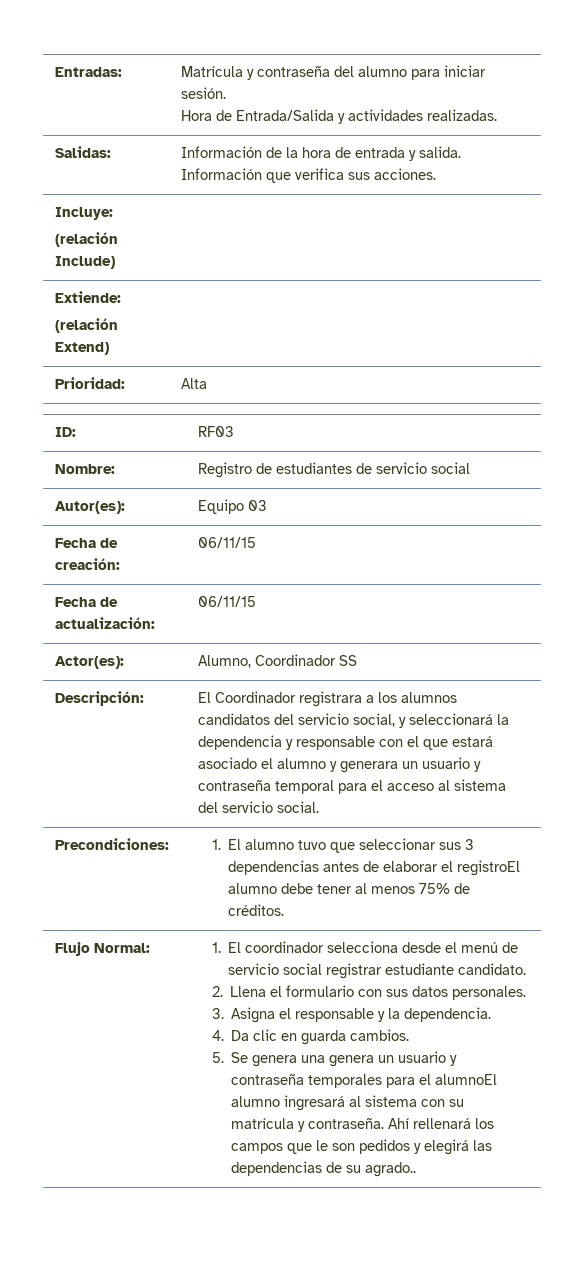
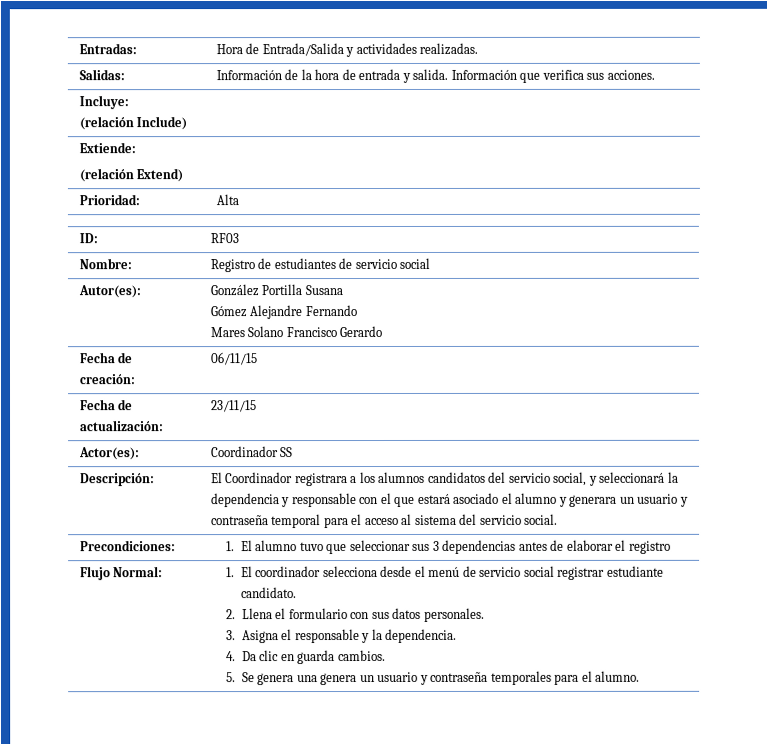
[181,65,487,80] [181,87,227,99] Matrícula y contraseña del alumno para iniciar sesión. // -> (137, 49) none
[198,499,268,514] Equipo 03 -> [209,284,343,297] [209,305,357,320] [209,326,383,338] González Portilla Susana // Gómez Alejandre Fernando // Mares Solano Francisco Gerardo
[198,596,257,607] 06/11/15 -> [210,400,257,413] 23/11/15
[198,655,252,668] Alumno, -> (140, 454) none
[457,860,521,876] [228,883,471,894] [228,904,285,916] registroEl alumno debe tener al menos 75% de créditos. -> [628,540,671,554] registro
[435,1074,498,1085] [231,1095,465,1111] [231,1118,495,1132] [231,1139,493,1155] [231,1161,417,1177] alumnoEl alumno ingresará al sistema con su matrícula y contraseña. Ahí rellenará los campos que le son pedidos y elegirá las dependencias de su agrado.. -> [595,670,641,682] alumno.

